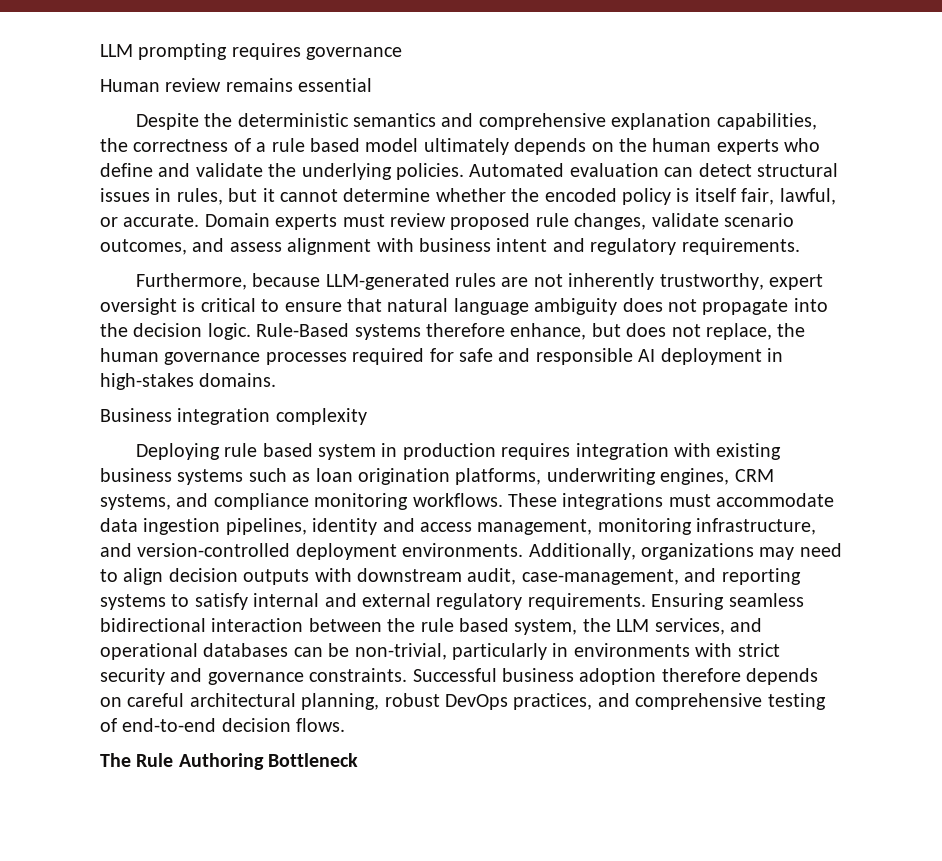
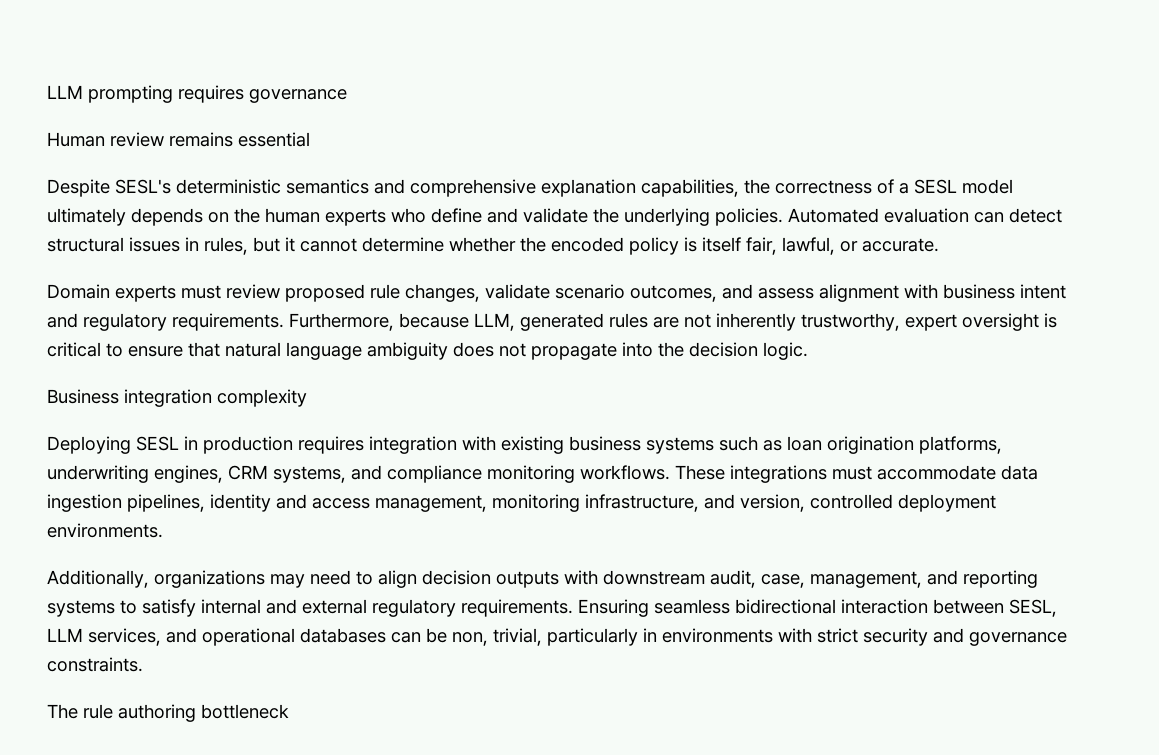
[204,113,233,127] the -> [115,179,171,194] SESL's
[271,138,360,152] rule based -> [914,179,957,194] SESL
(200, 220) none -> (939, 245) //
(800, 246) // -> (284, 322) none
[325,273,450,290] LLM-generated -> [474,313,604,331] LLM, generated
[256,323,806,340] [100,348,783,365] [100,373,277,390] Rule-Based systems therefore enhance, but does not replace, the human governance processes required for safe and responsible AI deployment in high-stakes domains. -> (808, 351) none
[224,443,377,460] rule based system -> [136,436,179,451] SESL
[137,543,291,557] version-controlled -> [740,494,893,512] version, controlled
(524, 550) none -> (163, 530) //
[521,569,679,585] case-management, -> [761,571,922,588] case, management,
[387,618,611,635] the rule based system, the -> [1009,599,1057,617] SESL,
[354,643,447,660] non-trivial, -> [452,628,542,646] non, trivial,
[412,668,819,685] [100,693,826,710] [100,718,346,732] [100,753,359,770] Successful business adoption therefore depends on careful architectural planning, robust DevOps practices, and comprehensive testing of end-to-end decision flows. // The Rule Authoring Bottleneck -> [47,704,289,722] // The rule authoring bottleneck

